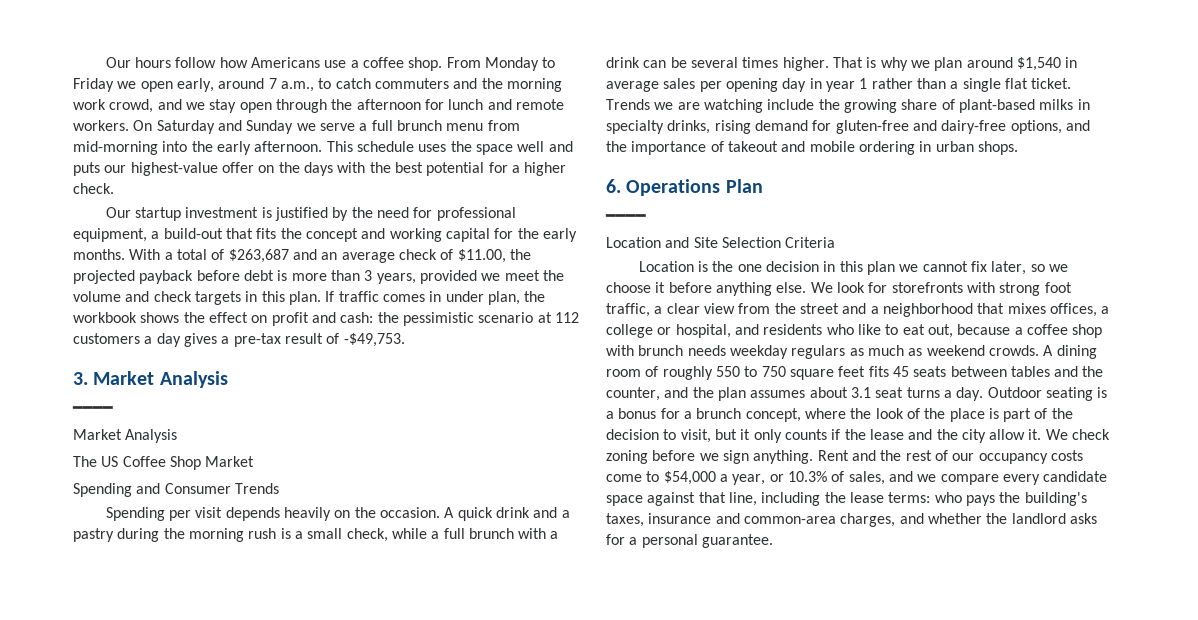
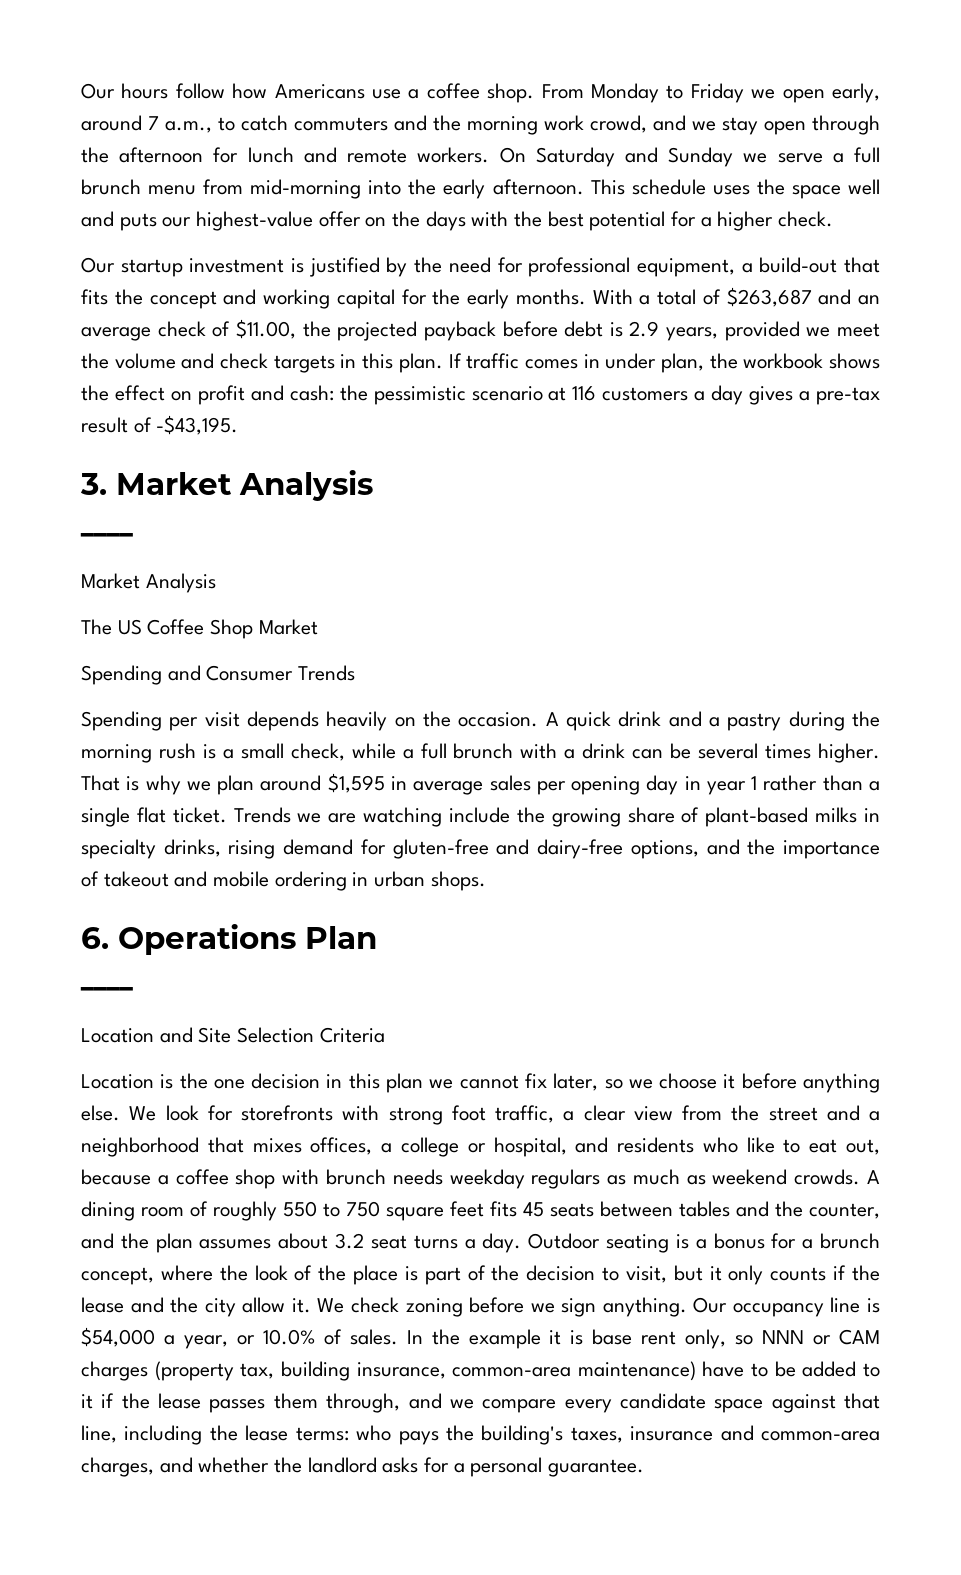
[291,270,373,281] more than 3 -> [629,321,660,337] 2.9
[554,312,579,323] 112 -> [572,386,597,401] 116
[343,333,405,347] -$49,753. -> [156,415,239,435] -$43,195.
[1016,57,1061,71] $1,540 -> [327,773,385,793] $1,595
[850,387,871,398] 3.1 -> [335,1233,365,1249] 3.2
[817,450,1083,464] [606,471,885,485] Rent and the rest of our occupancy costs come to $54,000 a year, or 10.3% of sales, -> [693,1297,880,1317] [81,1327,881,1349] [81,1361,880,1381] [81,1393,401,1413] Our occupancy line is $54,000 a year, or 10.0% of sales. In the example it is base rent only, so NNN or CAM charges (property tax, building insurance, common-area maintenance) have to be added to it if the lease passes them through,

